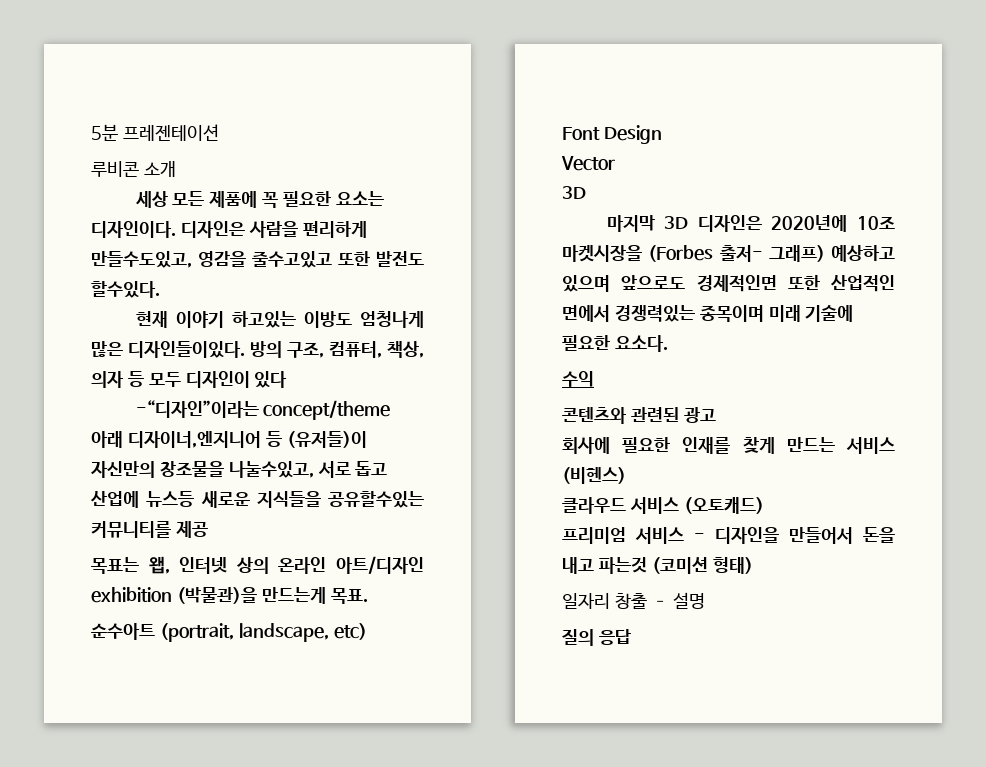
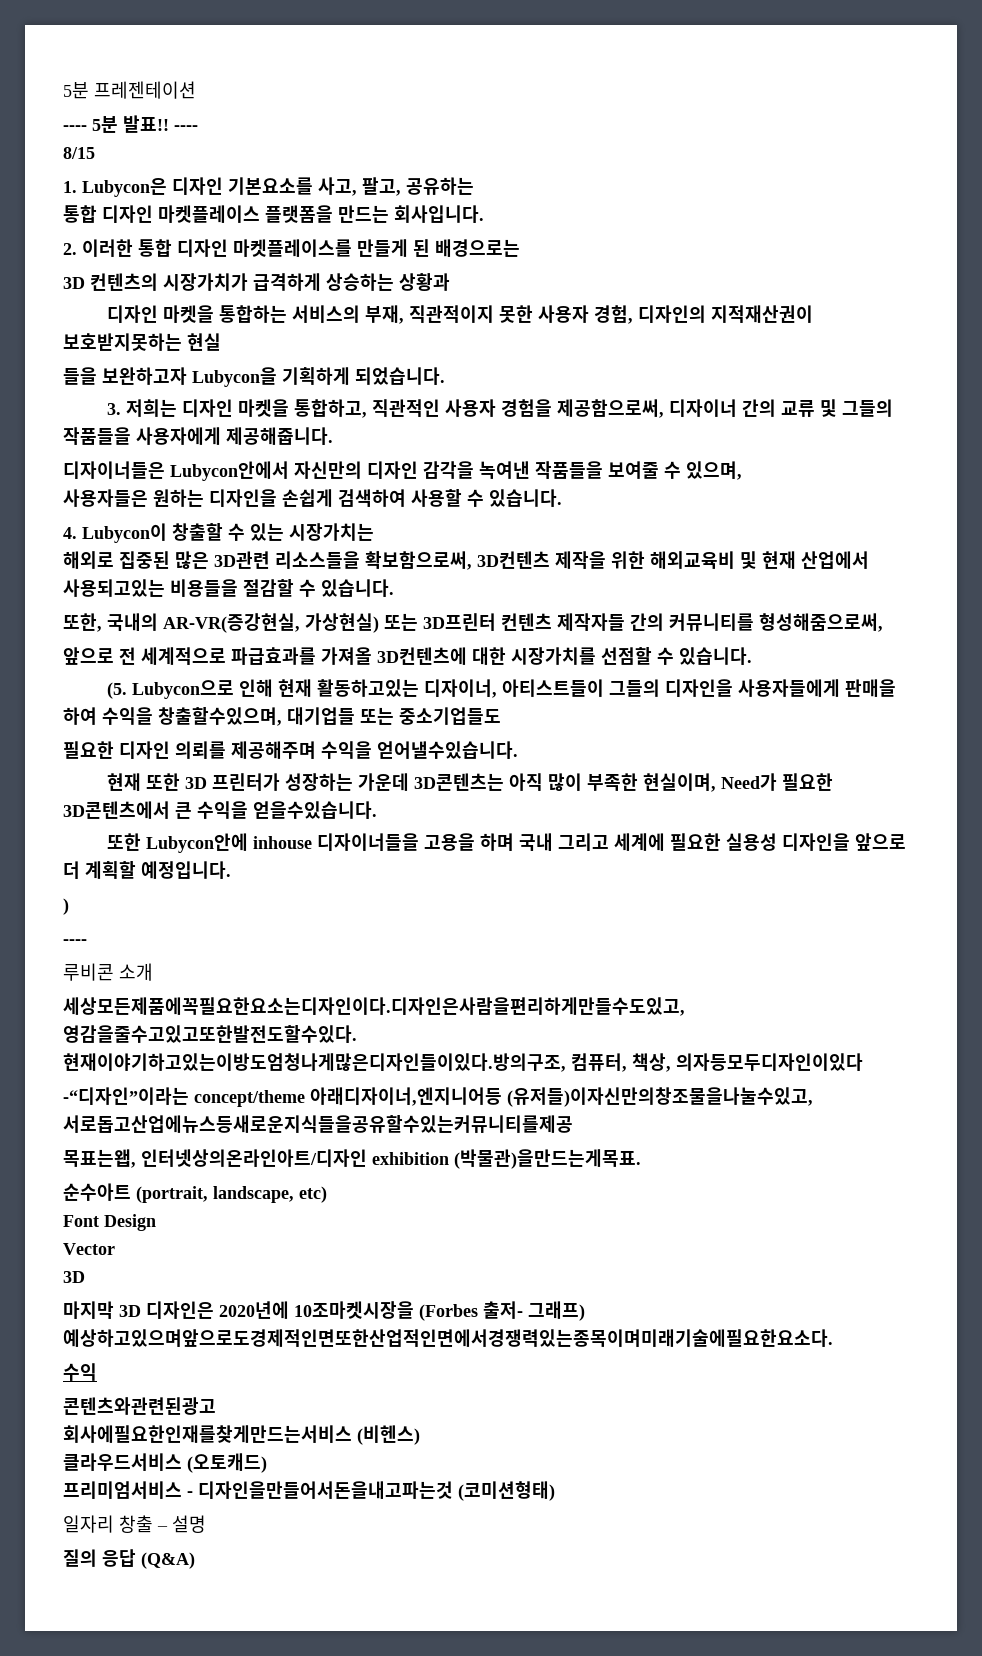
[91,161,176,177] [135,191,384,208] [91,221,367,238] [91,251,424,268] [91,281,160,298] [135,311,424,328] [91,341,424,358] [91,371,288,388] [135,400,391,420] [91,431,367,448] [90,461,388,478] [90,491,424,508] [91,521,208,538] [91,556,424,574] [91,587,368,604] 루비콘 소개 // 세상 모든 제품에 꼭 필요한 요소는 디자인이다. 디자인은 사람을 편리하게 만들수도있고, 영감을 줄수고있고 또한 발전도 할수있다. // 현재 이야기 하고있는 이방도 엄청나게 많은 디자인들이있다. 방의 구조, 컴퓨터, 책상, 의자 등 모두 디자인이 있다 // -“디자인”이라는 concept/theme 아래 디자이너,엔지니어 등 (유저들)이 자신만의 창조물을 나눌수있고, 서로 돕고 산업에 뉴스등 새로운 지식들을 공유할수있는 커뮤니티를 제공 // 목표는 왭, 인터넷 상의 온라인 아트/디자인 exhibition (박물관)을 만드는게 목표. -> [63,115,198,133] [63,147,95,159] [63,177,474,197] [63,205,484,223] [63,239,520,257] [63,273,450,291] [106,305,813,324] [63,333,221,351] [63,367,445,387] [106,399,893,418] [63,427,333,445] [63,461,742,481] [63,489,562,507] [63,523,374,543] [63,551,869,570] [63,579,394,597] [63,613,883,633] [63,647,752,665] [106,679,896,699] [63,707,501,726] [63,741,518,759] [106,773,833,792] [63,801,377,819] [106,833,906,853] [63,861,231,879] [63,898,69,915] [63,939,87,945] [63,963,153,981] [63,997,685,1016] [63,1025,357,1043] [63,1053,863,1072] [63,1087,813,1107] [63,1115,573,1133] [63,1149,641,1169] ---- 5분 발표!! ---- // 8/15 // 1. Lubycon은 디자인 기본요소를 사고, 팔고, 공유하는 // 통합 디자인 마켓플레이스 플랫폼을 만드는 회사입니다. // 2. 이러한 통합 디자인 마켓플레이스를 만들게 된 배경으로는 // 3D 컨텐츠의 시장가치가 급격하게 상승하는 상황과 // 디자인 마켓을 통합하는 서비스의 부재, 직관적이지 못한 사용자 경험, 디자인의 지적재산권이 보호받지못하는 현실 // 들을 보완하고자 Lubycon을 기획하게 되었습니다. // 3. 저희는 디자인 마켓을 통합하고, 직관적인 사용자 경험을 제공함으로써, 디자이너 간의 교류 및 그들의 작품들을 사용자에게 제공해줍니다. // 디자이너들은 Lubycon안에서 자신만의 디자인 감각을 녹여낸 작품들을 보여줄 수 있으며, // 사용자들은 원하는 디자인을 손쉽게 검색하여 사용할 수 있습니다. // 4. Lubycon이 창출할 수 있는 시장가치는 // 해외로 집중된 많은 3D관련 리소스들을 확보함으로써, 3D컨텐츠 제작을 위한 해외교육비 및 현재 산업에서 사용되고있는 비용들을 절감할 수 있습니다. // 또한, 국내의 AR-VR(증강현실, 가상현실) 또는 3D프린터 컨텐츠 제작자들 간의 커뮤니티를 형성해줌으로써, // 앞으로 전 세계적으로 파급효과를 가져올 3D컨텐츠에 대한 시장가치를 선점할 수 있습니다. // (5. Lubycon으로 인해 현재 활동하고있는 디자이너, 아티스트들이 그들의 디자인을 사용자들에게 판매을 하여 수익을 창출할수있으며, 대기업들 또는 중소기업들도 // 필요한 디자인 의뢰를 제공해주며 수익을 얻어낼수있습니다. // 현재 또한 3D 프린터가 성장하는 가운데 3D콘텐츠는 아직 많이 부족한 현실이며, Need가 필요한 3D콘텐츠에서 큰 수익을 얻을수있습니다. // 또한 Lubycon안에 inhouse 디자이너들을 고용을 하며 국내 그리고 세계에 필요한 실용성 디자인을 앞으로 더 계획할 예정입니다. // ) // ---- // 루비콘 소개 // 세상모든제품에꼭필요한요소는디자인이다.디자인은사람을편리하게만들수도있고, 영감을줄수고있고또한발전도할수있다. // 현재이야기하고있는이방도엄청나게많은디자인들이있다.방의구조, 컴퓨터, 책상, 의자등모두디자인이있다 // -“디자인”이라는 concept/theme 아래디자이너,엔지니어등 (유저들)이자신만의창조물을나눌수있고, 서로돕고산업에뉴스등새로운지식들을공유할수있는커뮤니티를제공 // 목표는왭, 인터넷상의온라인아트/디자인 exhibition (박물관)을만드는게목표.
[857,216,895,230] [562,245,642,262] 10조 마켓시장을 -> [294,1301,414,1319] 10조마켓시장을
[831,245,895,262] [562,275,895,292] [562,305,854,322] [562,335,668,352] [562,371,594,387] [562,407,716,424] [562,437,895,454] 예상하고 있으며 앞으로도 경제적인면 또한 산업적인 면에서 경쟁력있는 종목이며 미래 기술에 필요한 요소다. // 수익 // 콘텐츠와 관련된 광고 // 회사에 필요한 인재를 찾게 만드는 서비스 -> [63,1329,833,1347] [63,1363,97,1381] [63,1397,216,1415] [63,1425,352,1443] 예상하고있으며앞으로도경제적인면또한산업적인면에서경쟁력있는종목이며미래기술에필요한요소다. // 수익 // 콘텐츠와관련된광고 // 회사에필요한인재를찾게만드는서비스
[562,497,679,514] 클라우드 서비스 -> [63,1453,182,1471] 클라우드서비스
[562,527,895,544] [562,557,753,574] 프리미엄 서비스 - 디자인을 만들어서 돈을 내고 파는것 (코미션 형태) -> [63,1481,555,1501] 프리미엄서비스 - 디자인을만들어서돈을내고파는것 (코미션형태)
(631, 637) none -> [141,1552,195,1569] (Q&A)

